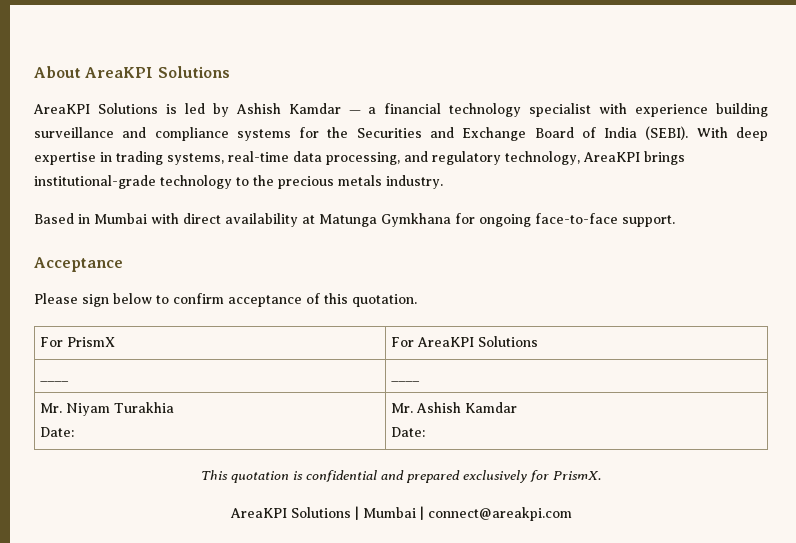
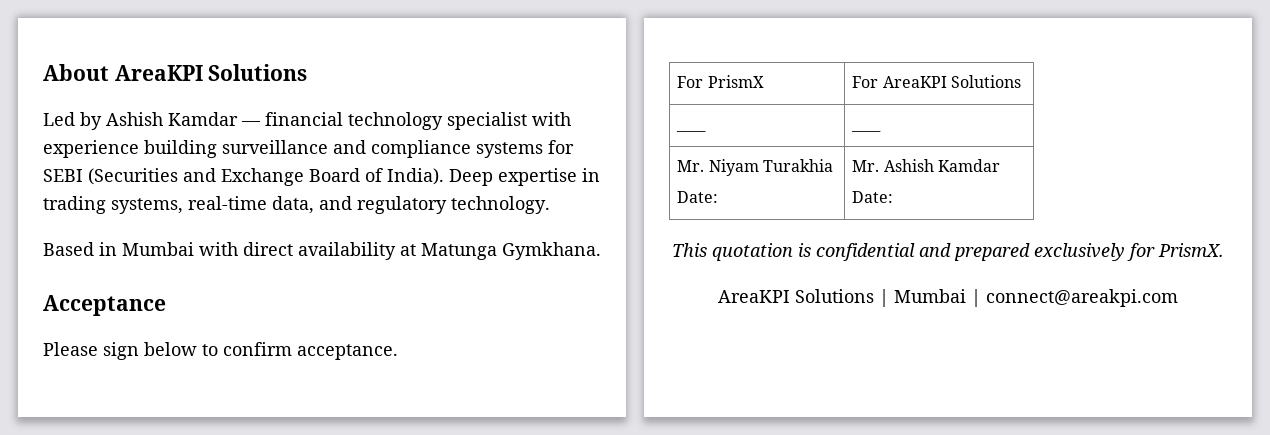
[33,103,205,114] AreaKPI Solutions is led -> [43,112,75,126] Led
[368,107,377,114] a -> (261, 123) none
[327,127,422,138] the Securities -> [43,168,178,185] SEBI (Securities
[604,126,769,141] India (SEBI). With deep -> [387,168,493,186] India). Deep
[293,151,685,165] [34,175,443,189] data processing, and regulatory technology, AreaKPI brings institutional-grade technology to the precious metals industry. -> [272,196,550,214] data, and regulatory technology.
[381,213,675,227] Gymkhana for ongoing face-to-face support. -> [502,242,601,260] Gymkhana.
[228,293,417,307] acceptance of this quotation. -> [297,344,398,360] acceptance.

